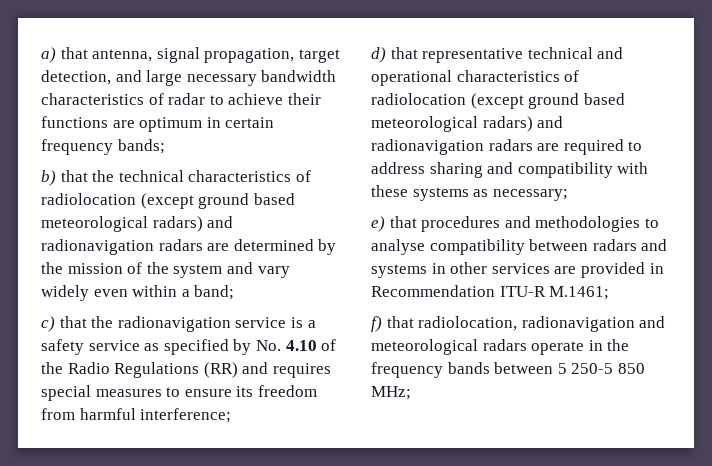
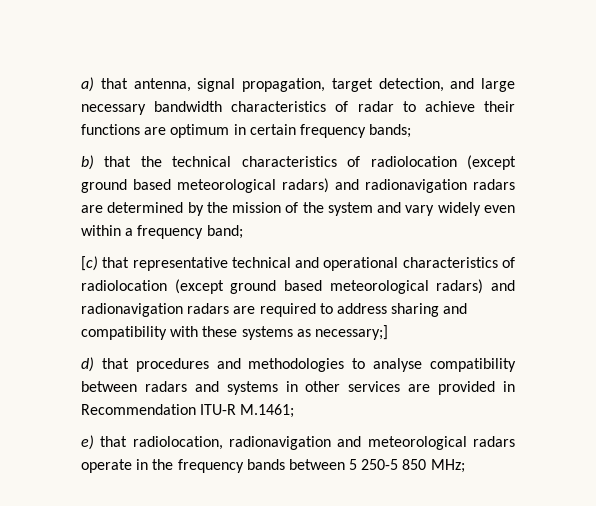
(190, 293) none -> [137,225,204,239] frequency
[41,316,316,332] [41,339,337,355] [41,362,331,378] [41,385,317,401] [41,408,232,423] [371,47,386,63] c) that the radionavigation service is a safety service as specified by No. 4.10 of the Radio Regulations (RR) and requires special measures to ensure its freedom from harmful interference; // d) -> [81,256,98,271] [c)
[492,189,568,201] [371,216,385,232] necessary; // e) -> [314,325,388,340] [81,357,94,372] necessary;] // d)
[371,316,382,332] f) -> [81,435,94,450] e)

